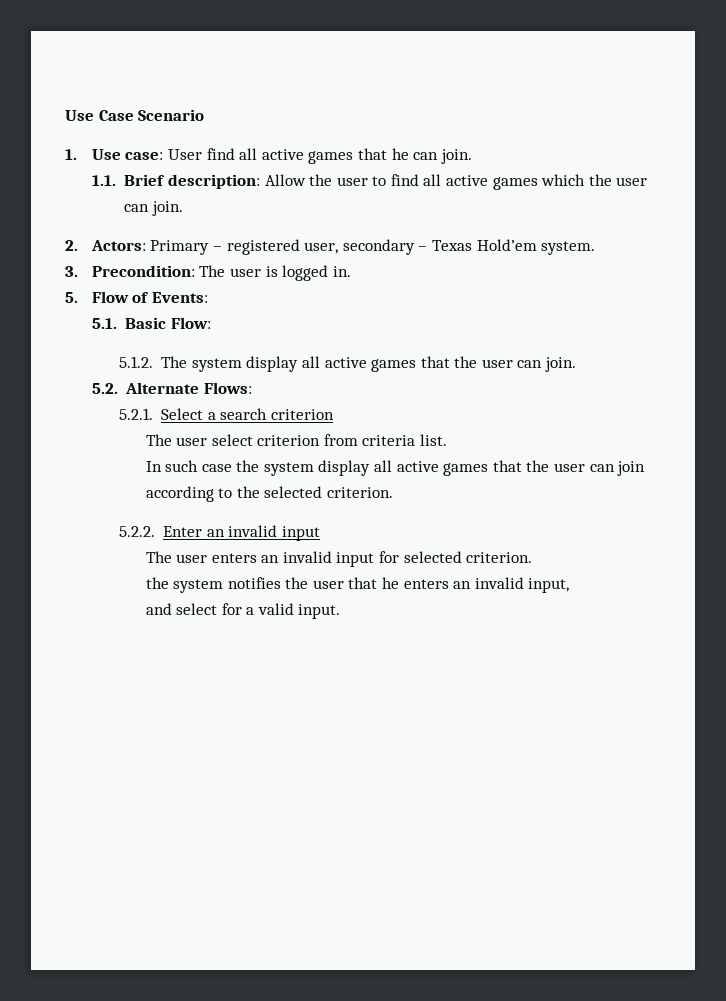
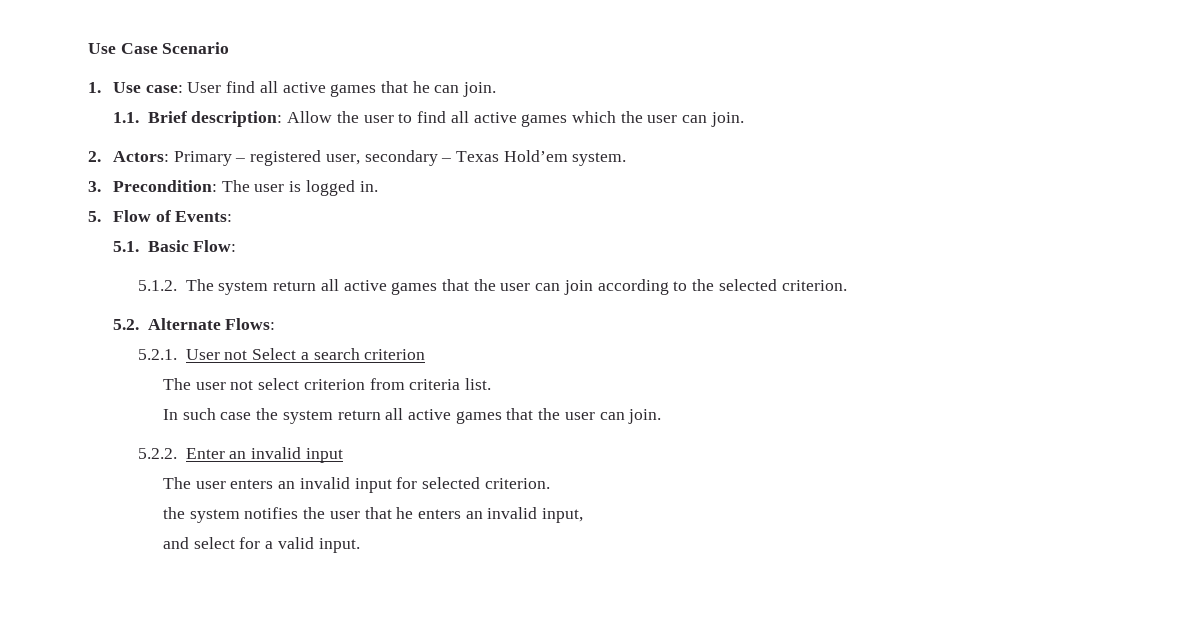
[246,356,577,372] [91,382,252,394] [118,408,334,420] [145,434,448,446] [145,460,371,476] display all active games that the user can join. // 5.2. Alternate Flows: // 5.2.1. Select a search criterion // The user select criterion from criteria list. // In such case the system display -> [273,281,317,291] return
(393, 492) none -> [112,318,276,330] [137,348,426,360] [162,378,491,390] [162,408,662,424] // 5.2. Alternate Flows: // 5.2.1. User not Select a search criterion // The user not select criterion from criteria list. // In such case the system return all active games that the user can join.

